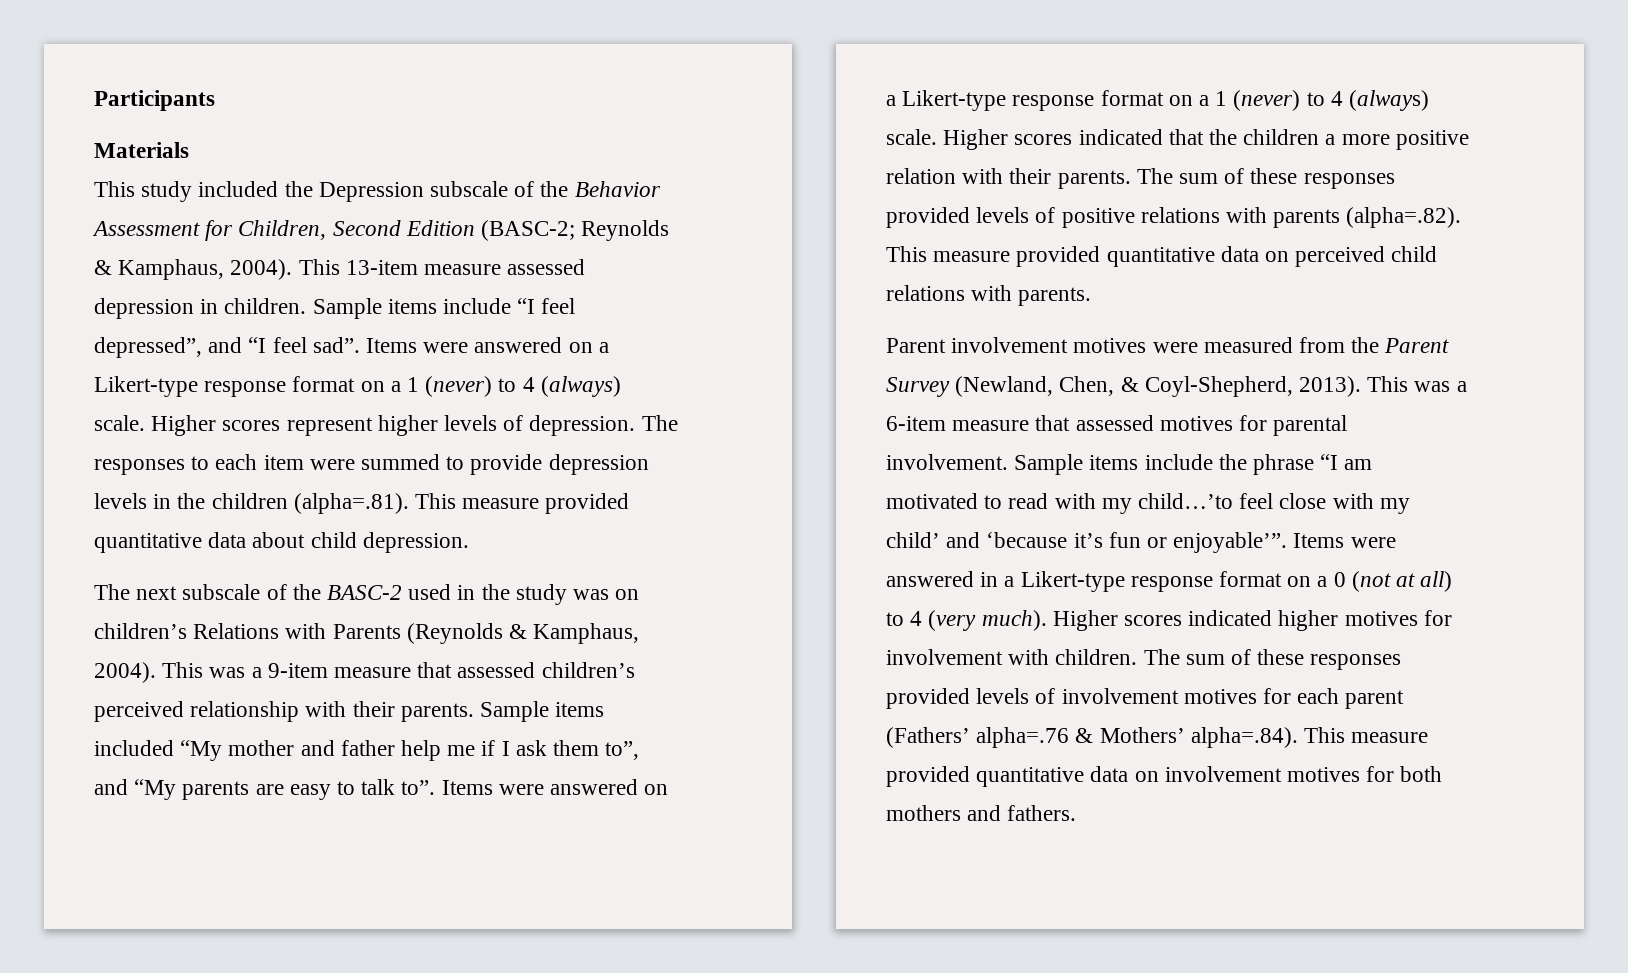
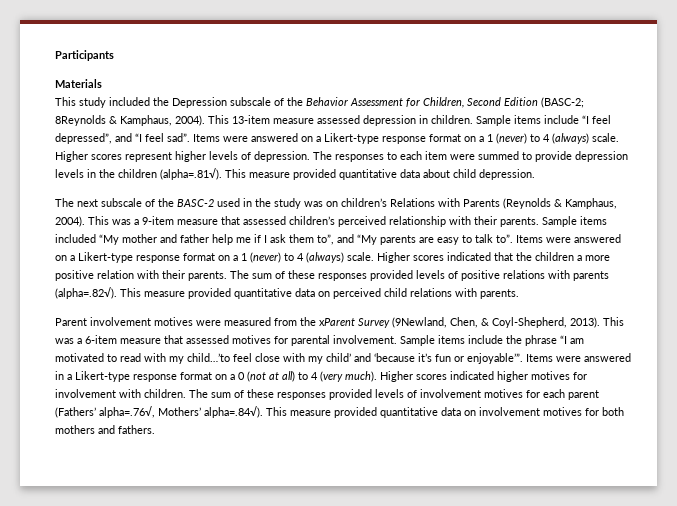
[581,220,670,241] Reynolds -> [55,115,106,126] 8Reynolds
[293,493,409,514] (alpha=.81). -> [160,168,222,180] (alpha=.81√).
[1346,207,1462,228] (alpha=.82). -> [55,287,117,299] (alpha=.82√).
[1384,338,1450,353] [886,376,1054,397] Parent Survey (Newland, -> [319,317,447,328] xParent Survey (9Newland,
[976,727,1298,748] alpha=.76 & Mothers’ alpha=.84). -> [99,406,263,418] alpha=.76√, Mothers’ alpha=.84√).

